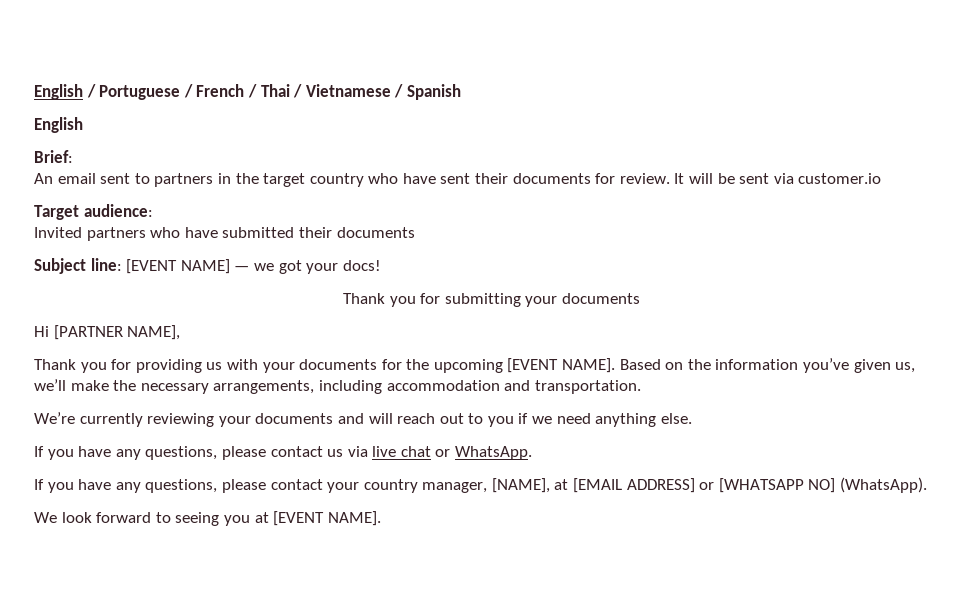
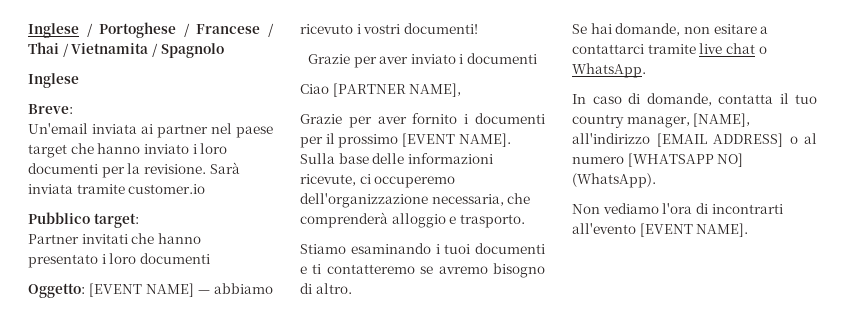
[34,84,461,100] [34,117,83,133] [34,150,73,163] [34,173,882,187] [34,204,153,220] [34,227,415,241] [34,258,381,274] [343,293,640,307] [34,325,181,340] [34,358,916,373] [34,379,641,394] [34,412,692,427] [34,446,368,460] English / Portuguese / French / Thai / Vietnamese / Spanish // English // Brief: // An email sent to partners in the target country who have sent their documents for review. It will be sent via customer.io // Target audience: // Invited partners who have submitted their documents // Subject line: [EVENT NAME] — we got your docs! // Thank you for submitting your documents // Hi [PARTNER NAME], // Thank you for providing us with your documents for the upcoming [EVENT NAME]. Based on the information you’ve given us, we’ll make the necessary arrangements, including accommodation and transportation. // We’re currently reviewing your documents and will reach out to you if we need anything else. // If you have any questions, please contact us via -> [28,22,274,38] [28,42,224,58] [28,73,79,88] [28,104,73,114] [28,123,273,138] [28,143,228,158] [28,162,240,178] [28,184,206,194] [28,212,139,228] [28,233,201,244] [28,253,210,268] [28,283,273,298] [300,23,478,34] [307,53,538,68] [300,83,462,97] [300,113,545,128] [300,133,511,148] [300,153,493,164] [300,174,456,188] [300,193,531,208] [300,212,525,228] [300,243,545,254] [300,263,545,278] [300,283,352,294] [572,23,769,36] [572,44,696,54] Inglese / Portoghese / Francese / Thai / Vietnamita / Spagnolo // Inglese // Breve: // Un'email inviata ai partner nel paese target che hanno inviato i loro documenti per la revisione. Sarà inviata tramite customer.io // Pubblico target: // Partner invitati che hanno presentato i loro documenti // Oggetto: [EVENT NAME] — abbiamo ricevuto i vostri documenti! // Grazie per aver inviato i documenti // Ciao [PARTNER NAME], // Grazie per aver fornito i documenti per il prossimo [EVENT NAME]. Sulla base delle informazioni ricevute, ci occuperemo dell'organizzazione necessaria, che comprenderà alloggio e trasporto. // Stiamo esaminando i tuoi documenti e ti contatteremo se avremo bisogno di altro. // Se hai domande, non esitare a contattarci tramite
[435,449,451,457] or -> [758,46,767,54] o
[34,479,360,493] If you have any questions, please contact your -> [572,93,817,106] In caso di domande, contatta il tuo
[554,479,569,490] at -> [572,133,650,144] all'indirizzo
[699,482,715,490] or -> [789,133,817,144] [572,156,624,164] o al numero
[34,512,269,526] We look forward to seeing you at -> [572,203,783,214] [572,223,636,234] Non vediamo l'ora di incontrarti all'evento

